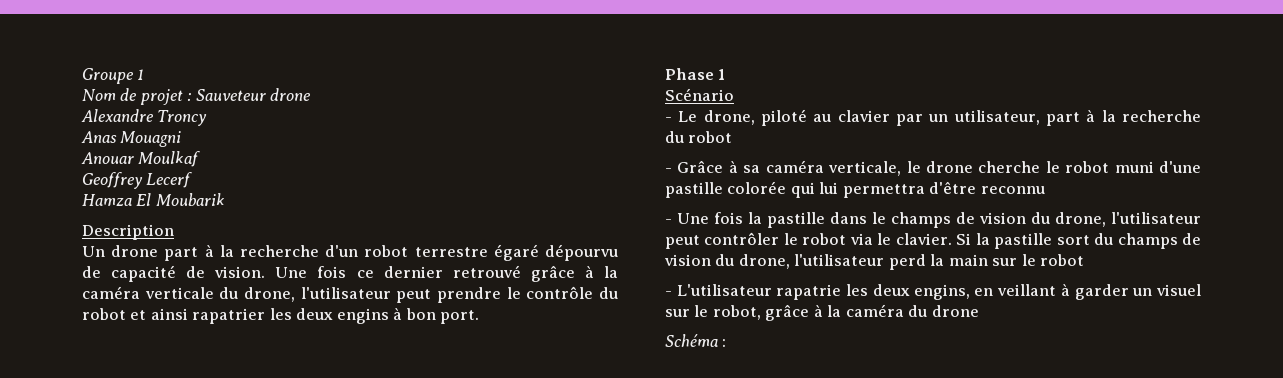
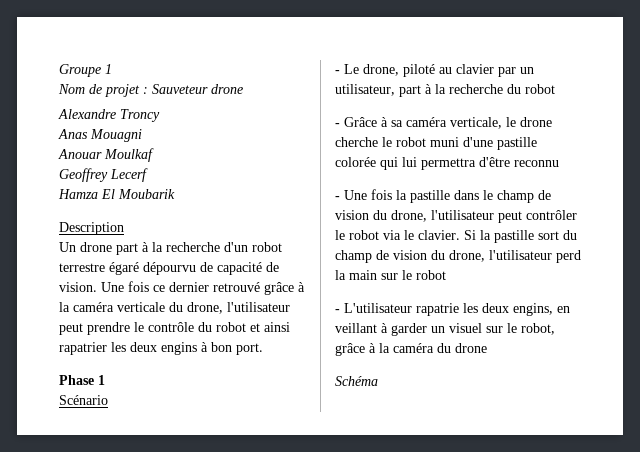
[891,212,951,228] champs -> [497,190,534,203] champ
[1117,233,1178,249] champs -> [335,250,372,263] champ
[722,339,727,347] : -> (378, 381) none

